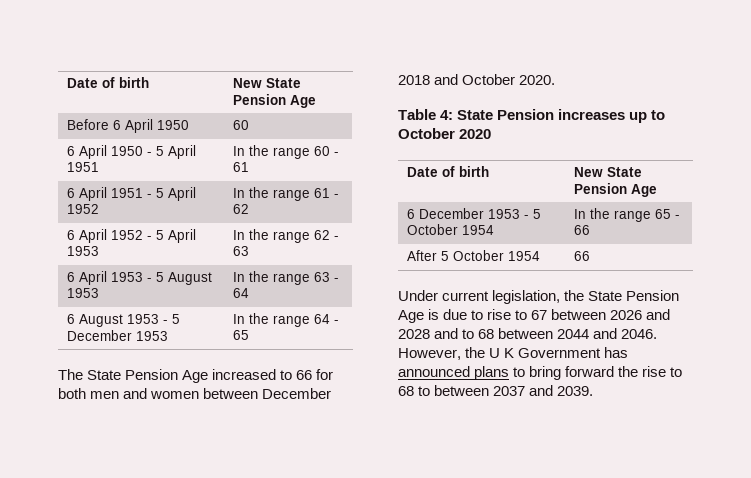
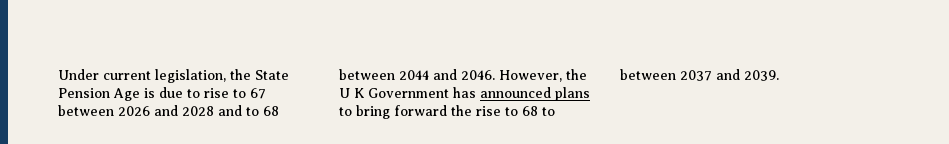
[67,77,150,88] [233,78,302,88] [233,94,317,108] [67,119,190,133] [233,120,250,130] [67,145,197,159] [67,162,100,172] [233,145,340,159] [233,162,250,172] [67,187,197,201] [67,204,100,214] [233,187,340,201] [233,204,250,214] [67,229,197,243] [67,246,100,256] [233,229,340,243] [233,246,250,256] [67,271,213,285] [67,288,100,298] [233,271,340,285] [233,288,250,298] [67,314,181,327] [67,330,169,341] [233,313,340,327] [233,330,250,340] [58,369,334,383] [58,388,332,399] [398,74,556,85] [398,109,666,123] [398,128,492,139] [407,166,490,177] [574,167,643,177] [574,183,658,197] [407,208,542,219] [407,224,495,235] [574,208,681,222] [574,225,591,235] [407,250,541,261] [574,251,591,261] Date of birth | New State Pension Age // Before 6 April 1950 | 60 // 6 April 1950 - 5 April 1951 | In the range 60 - 61 // 6 April 1951 - 5 April 1952 | In the range 61 - 62 // 6 April 1952 - 5 April 1953 | In the range 62 - 63 // 6 April 1953 - 5 August 1953 | In the range 63 - 64 // 6 August 1953 - 5 December 1953 | In the range 64 - 65 // The State Pension Age increased to 66 for both men and women between December 2018 and October 2020. // Table 4: State Pension increases up to October 2020 // Date of birth | New State Pension Age // 6 December 1953 - 5 October 1954 | In the range 65 - 66 // After 5 October 1954 | 66 // -> (58, 74) none

